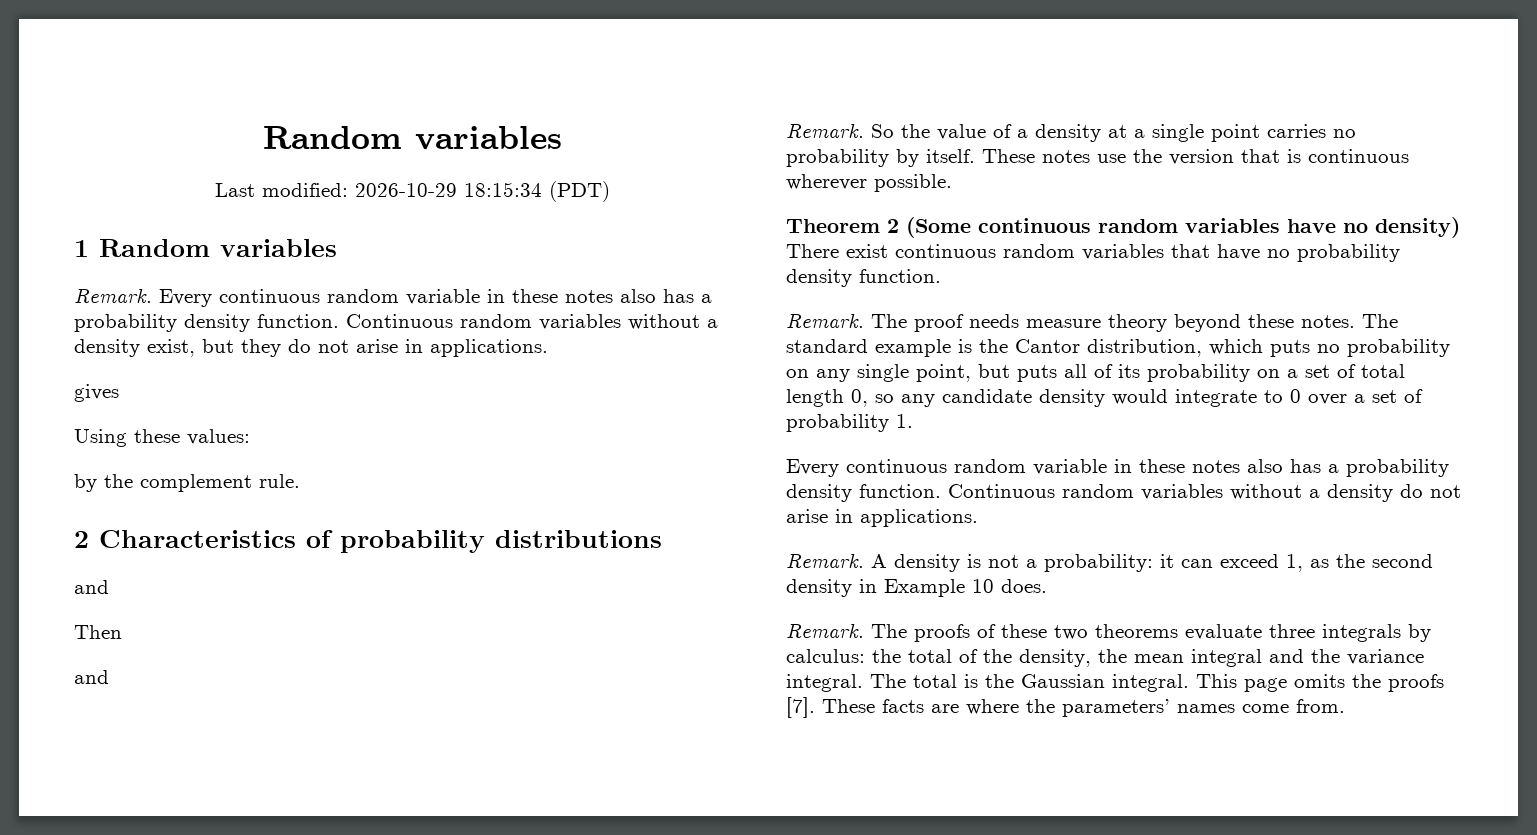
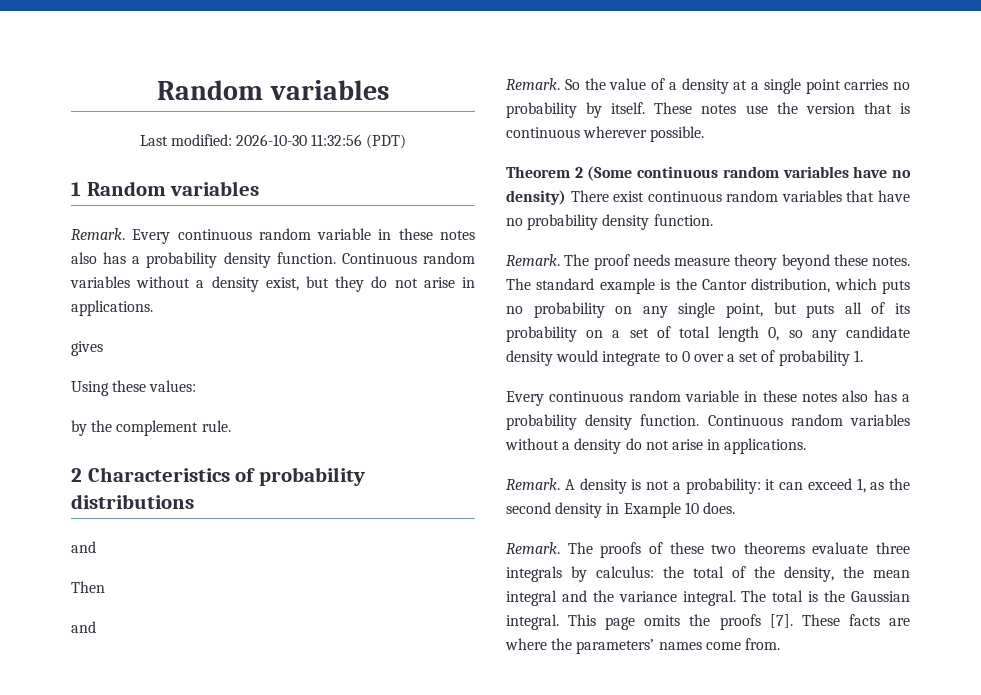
[355,182,542,197] 2026-10-29 18:15:34 -> [236,134,363,146] 2026-10-30 11:32:56

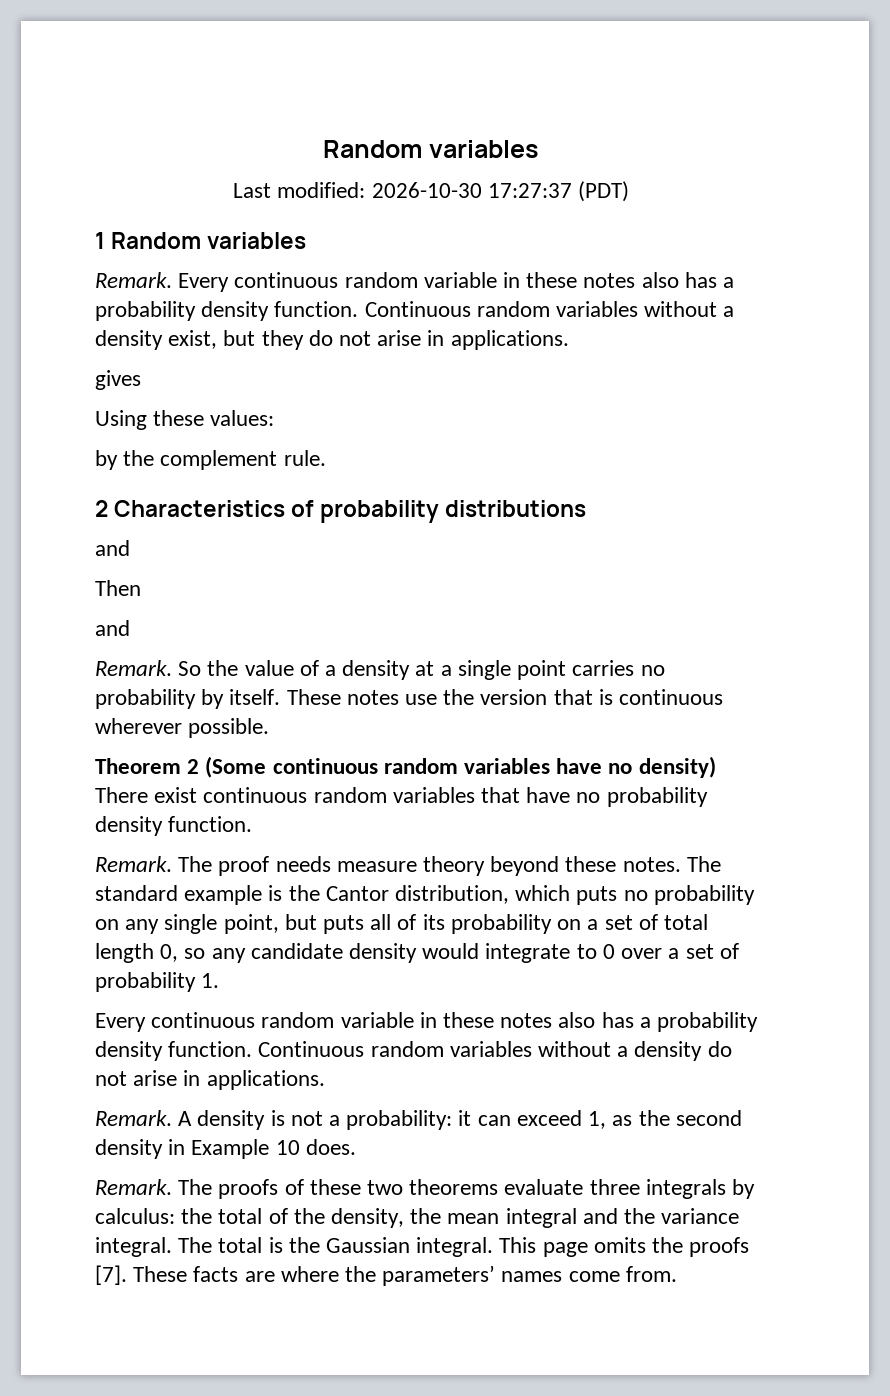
[311,134,363,146] 11:32:56 -> [487,183,572,198] 17:27:37

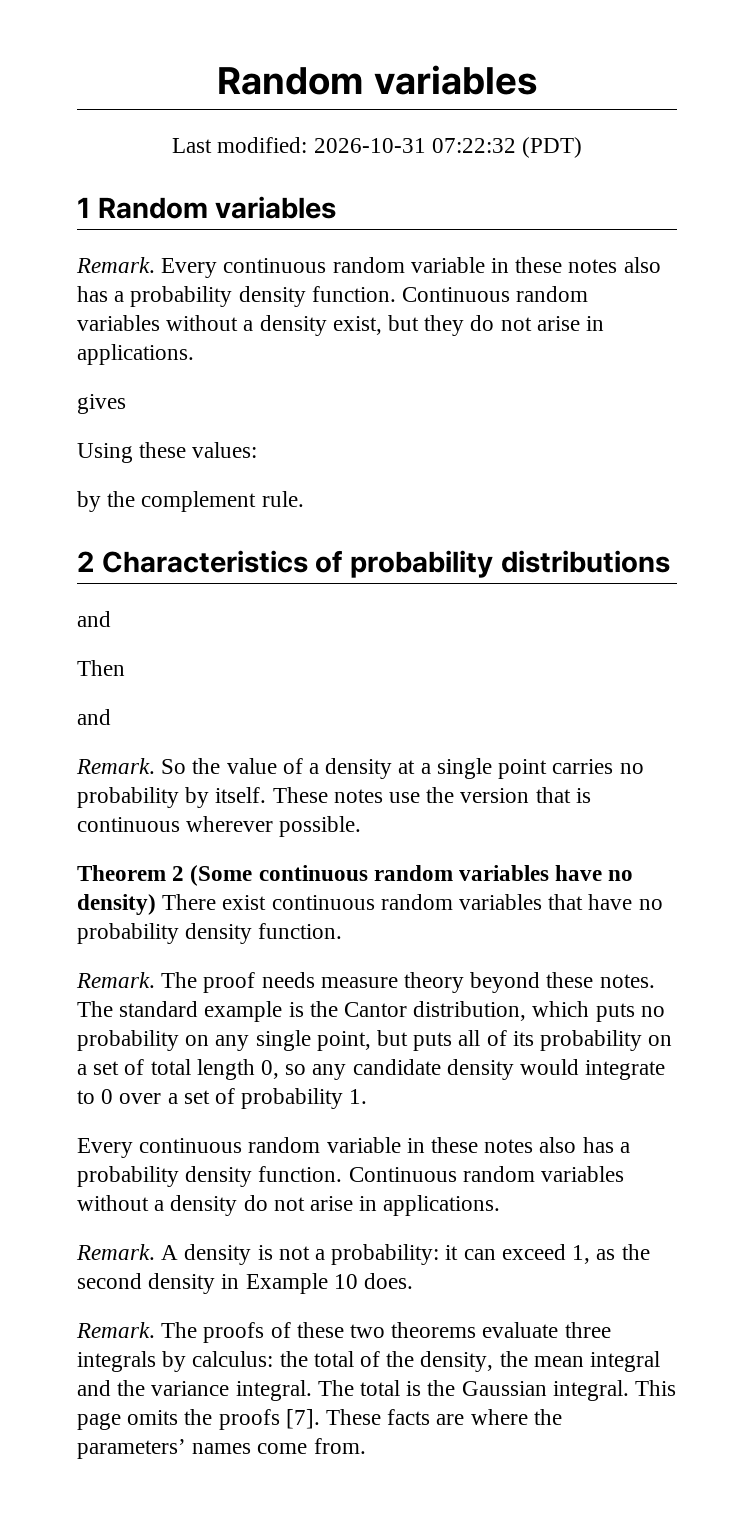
[371,182,572,198] 2026-10-30 17:27:37 -> [313,138,516,153] 2026-10-31 07:22:32

